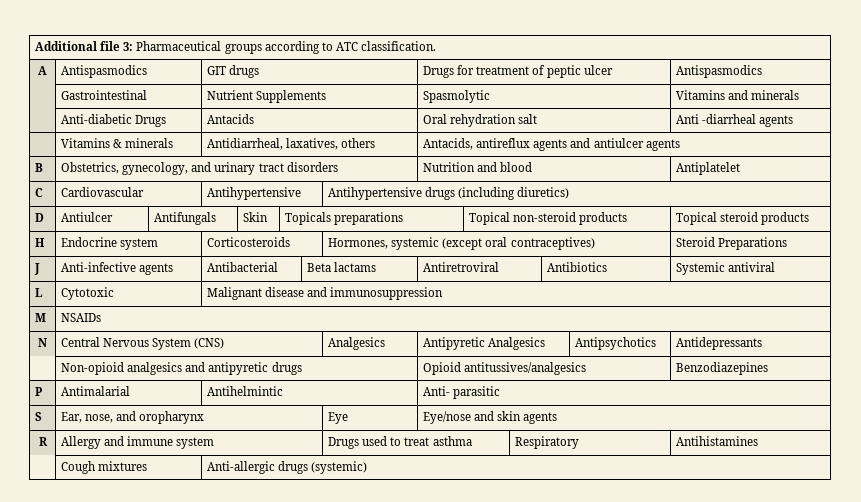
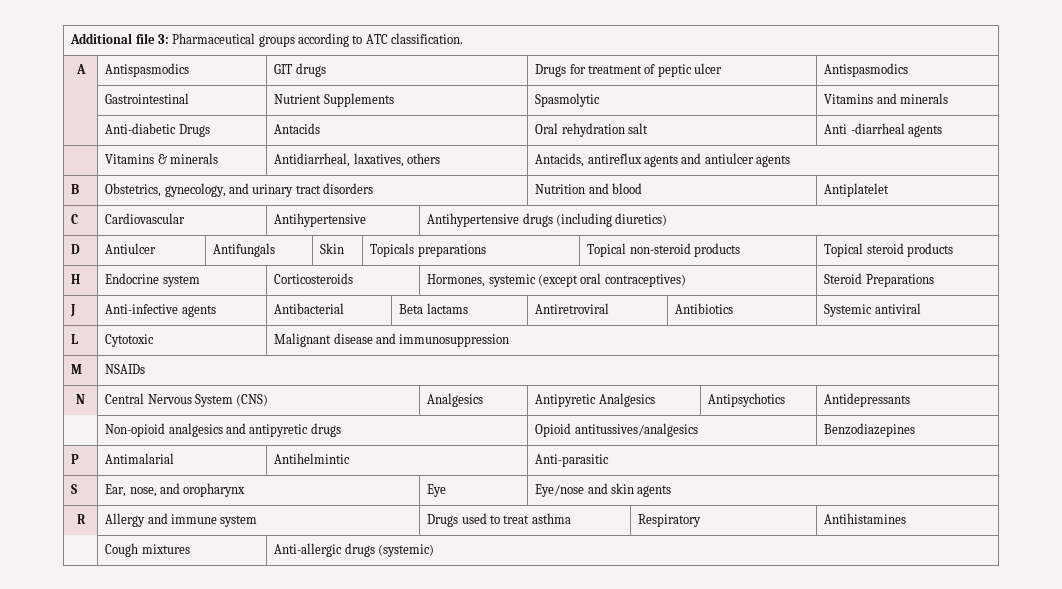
[423,386,501,399] Anti- parasitic -> [535,454,610,467] Anti-parasitic

